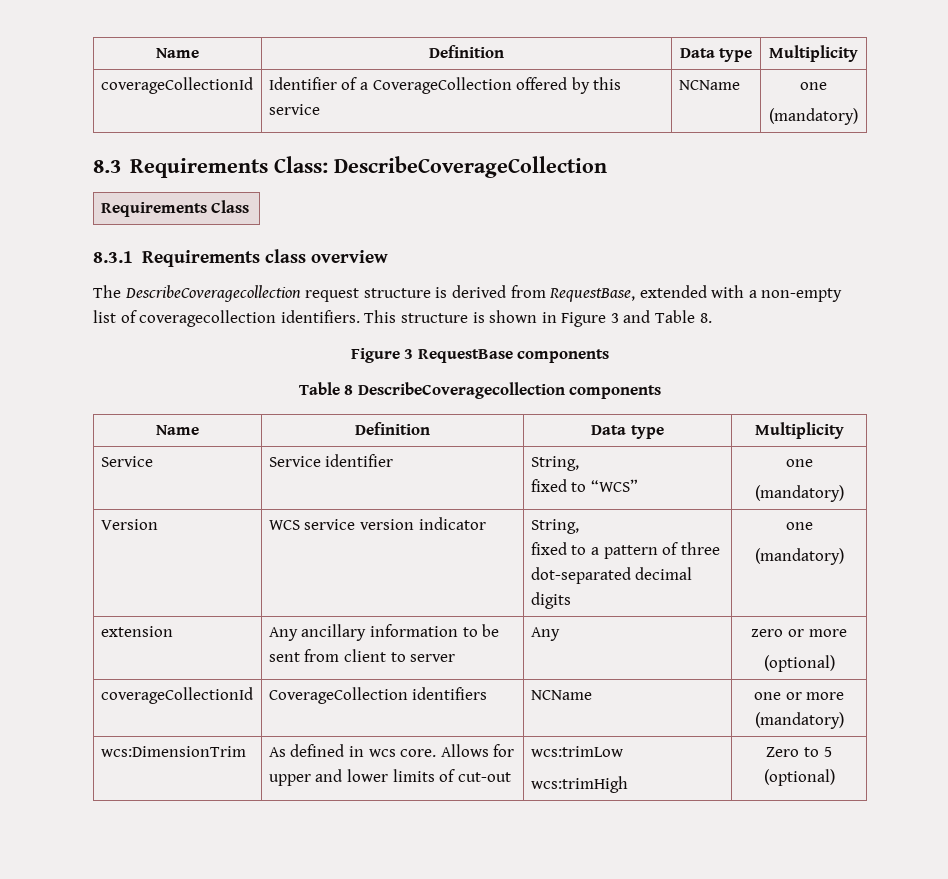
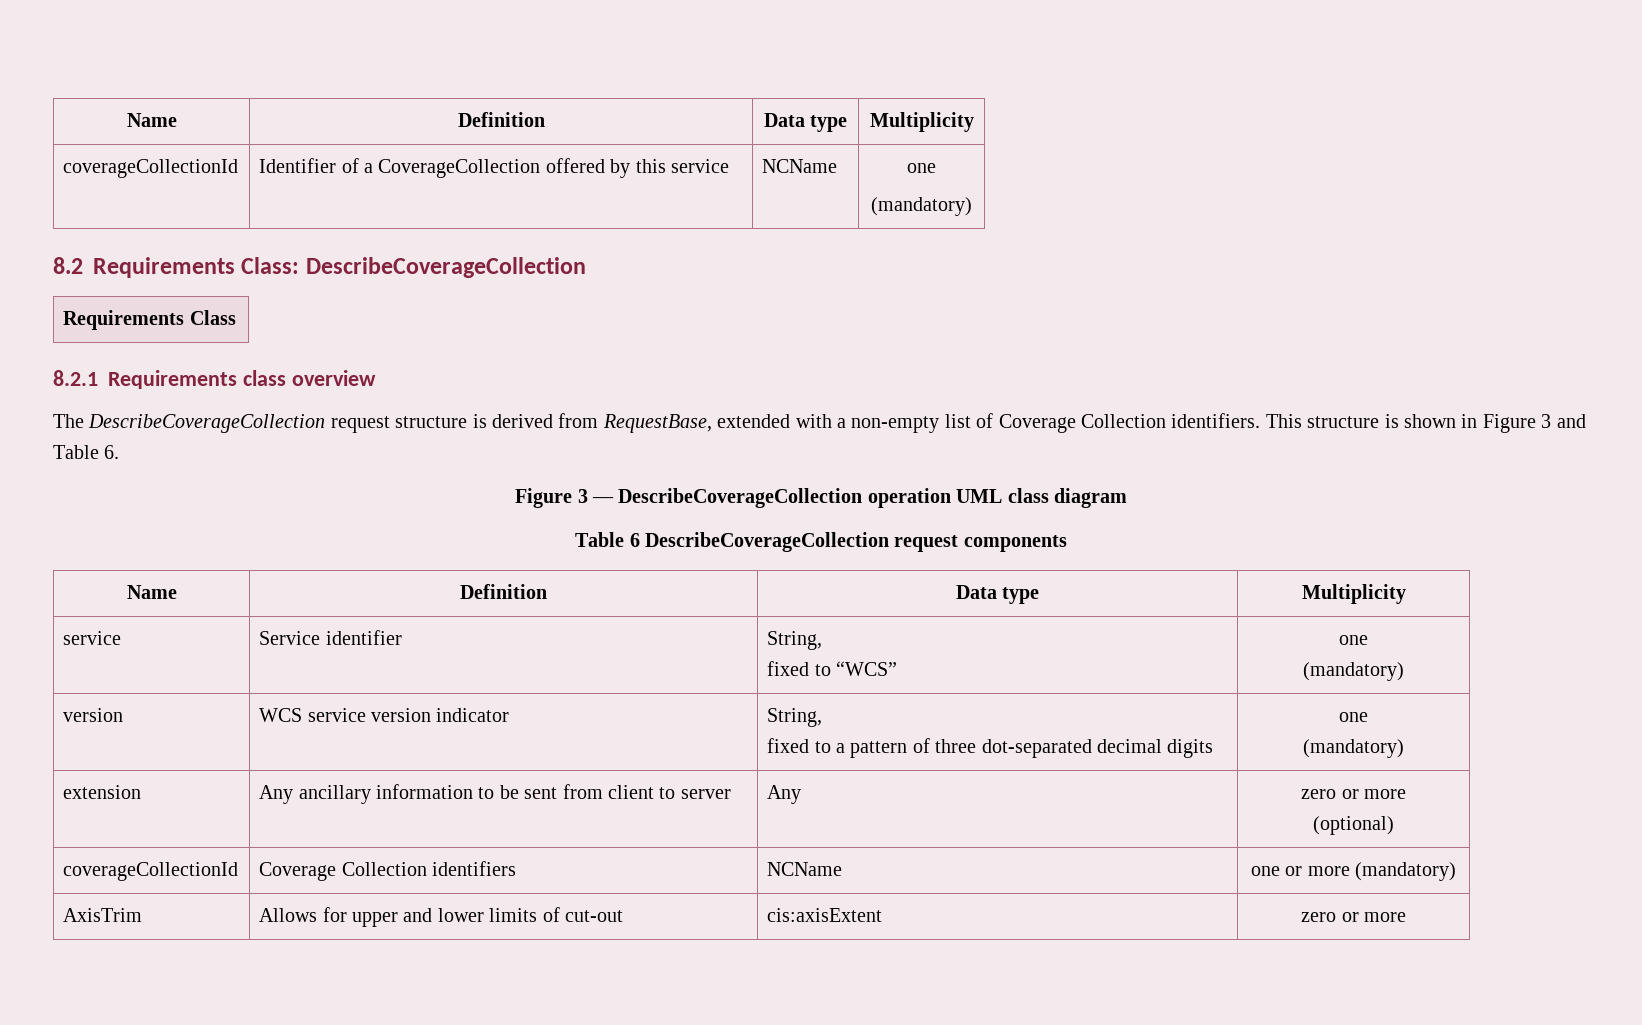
[93,160,121,173] 8.3 -> [53,257,83,274] 8.2
[93,251,133,263] 8.3.1 -> [53,370,98,386] 8.2.1
[124,285,301,302] DescribeCoveragecollection -> [88,414,326,433] DescribeCoverageCollection
[139,310,277,327] coveragecollection -> [998,414,1166,433] Coverage Collection
[699,313,712,323] [350,348,610,363] [298,382,565,399] 8. // Figure 3 RequestBase components // Table 8 DescribeCoveragecollection -> [104,445,120,459] [515,488,1127,508] [575,532,959,552] 6. // Figure 3 — DescribeCoverageCollection operation UML class diagram // Table 6 DescribeCoverageCollection request
[100,456,153,467] Service -> [63,631,122,645] service
[100,519,158,530] Version -> [63,708,124,722] version
[268,687,408,704] CoverageCollection -> [259,862,427,881] Coverage Collection
[100,746,246,757] [268,744,437,757] wcs:DimensionTrim | As defined in wcs core. -> [63,908,143,922] AxisTrim |
[530,746,623,757] [530,776,628,793] [766,747,832,757] [763,769,835,786] wcs:trimLow // wcs:trimHigh | Zero to 5 (optional) -> [767,908,883,922] [1301,912,1406,922] cis:axisExtent | zero or more

